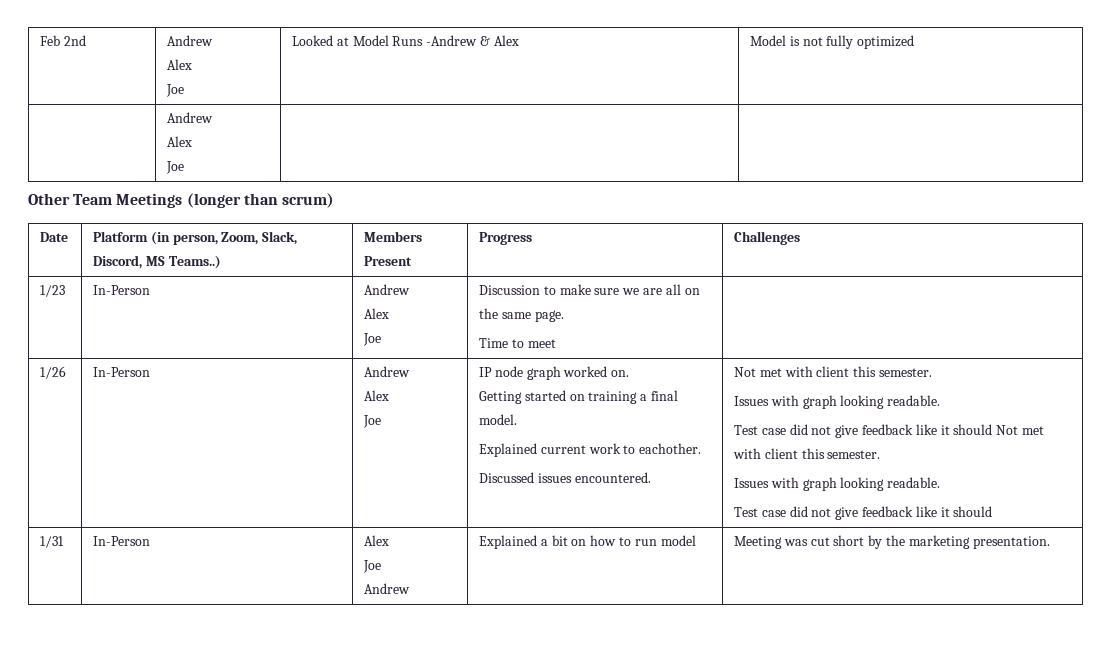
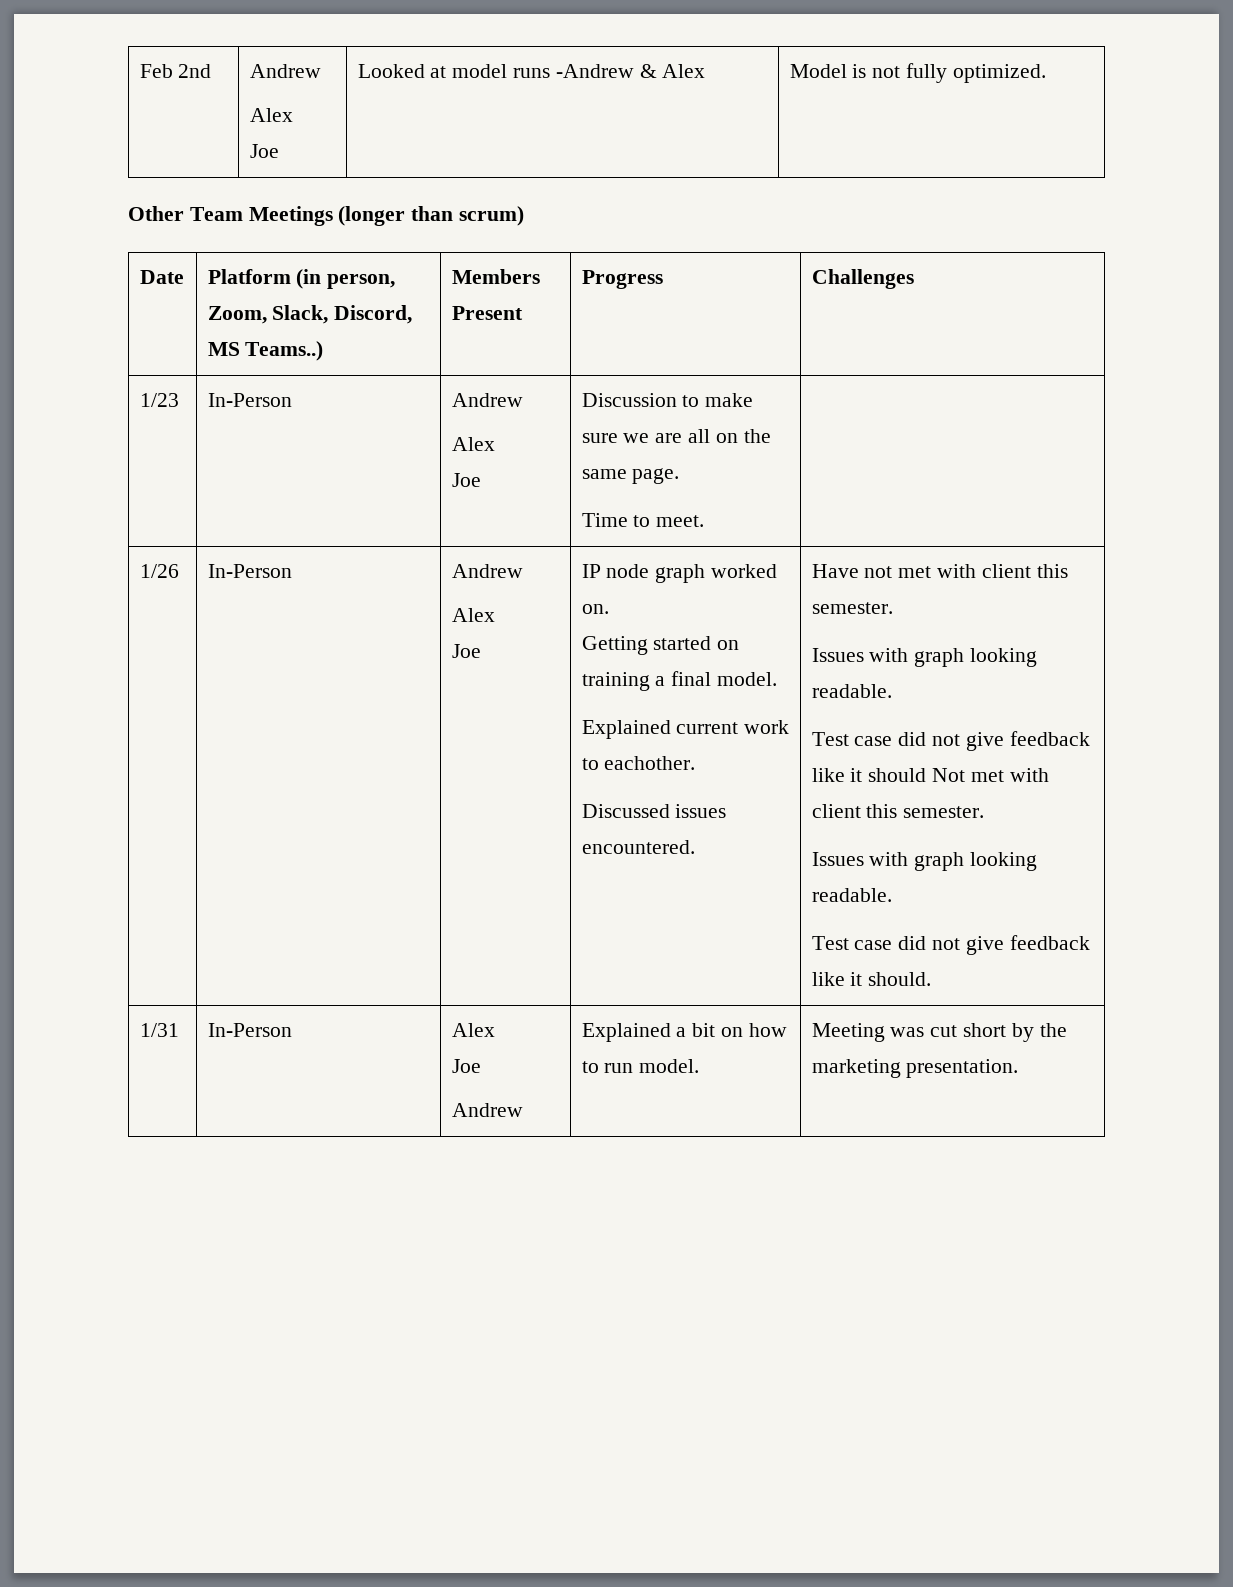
[352,35,424,46] Model Runs -> [452,64,551,78] model runs
[857,35,915,49] [167,112,214,123] [167,136,193,147] [166,161,185,174] optimized // | Andrew // Alex // Joe | | -> [952,64,1046,83] optimized.
[527,339,556,348] meet -> [656,515,705,527] meet.
[734,367,757,377] Not -> [811,564,893,578] Have not
[953,506,993,517] should -> [868,972,932,986] should.
[660,535,696,546] model -> [639,1059,700,1073] model.

